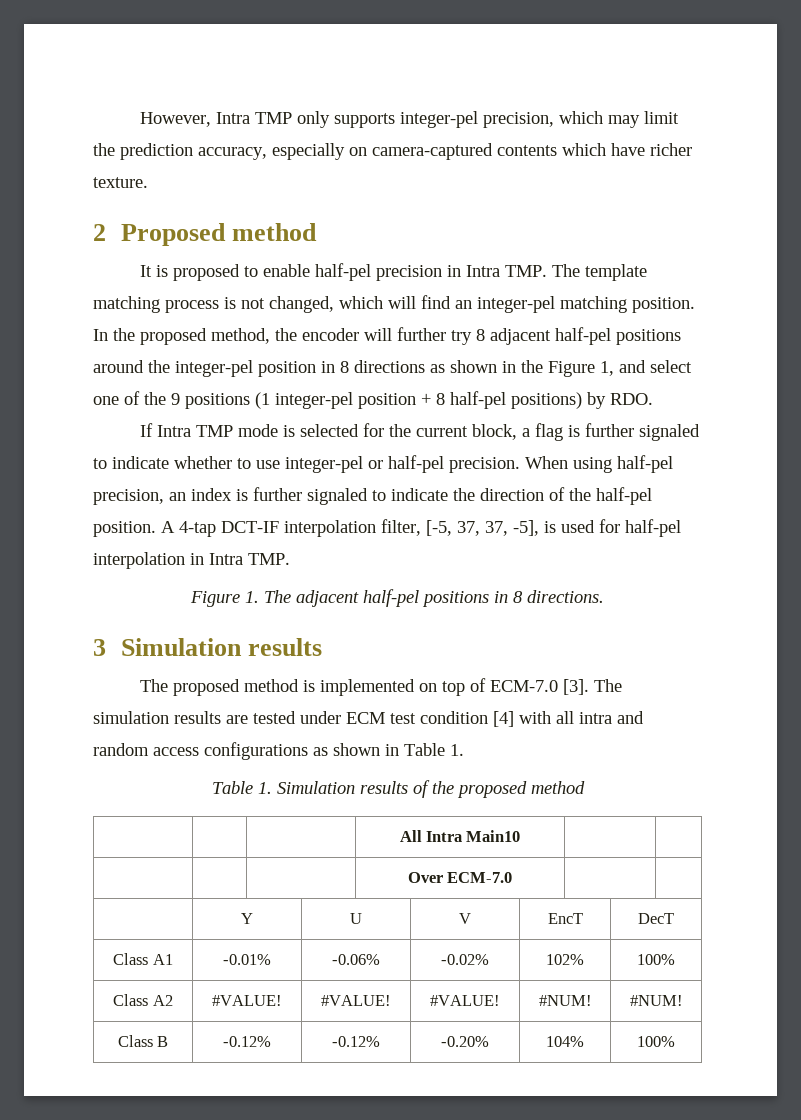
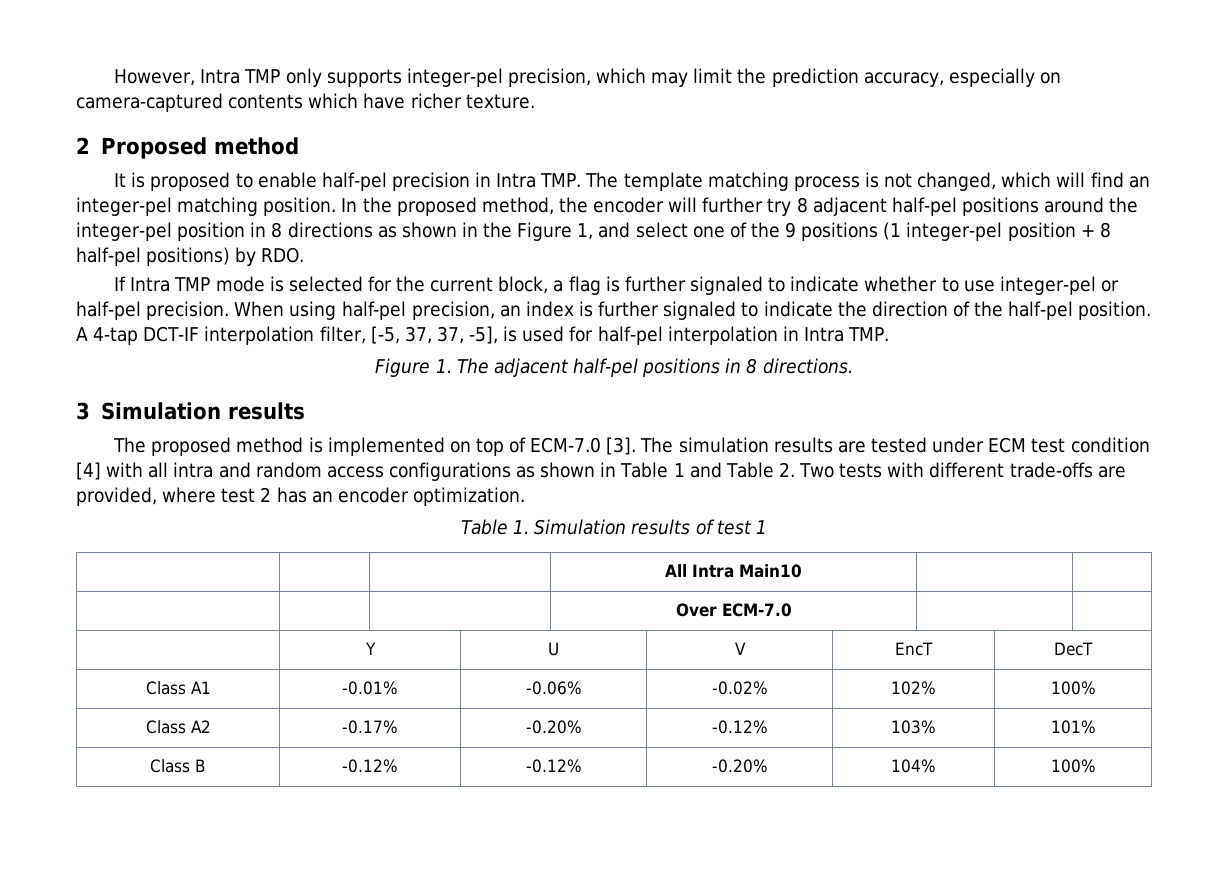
[450,744,464,756] 1. -> [673,462,1126,478] [76,487,525,506] 1 and Table 2. Two tests with different trade-offs are provided, where test 2 has an encoder optimization.
[431,781,585,798] the proposed method -> [716,520,767,535] test 1
[212,995,282,1006] [321,995,391,1006] [430,995,500,1006] [538,995,592,1006] [629,995,683,1006] #VALUE! | #VALUE! | #VALUE! | #NUM! | #NUM! -> [342,720,398,734] [525,720,582,734] [711,720,768,734] [891,720,936,734] [1050,720,1096,734] -0.17% | -0.20% | -0.12% | 103% | 101%

